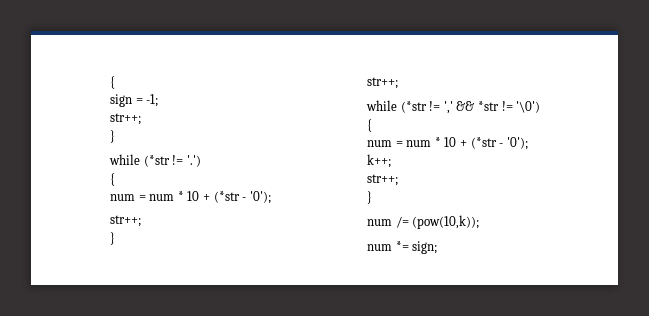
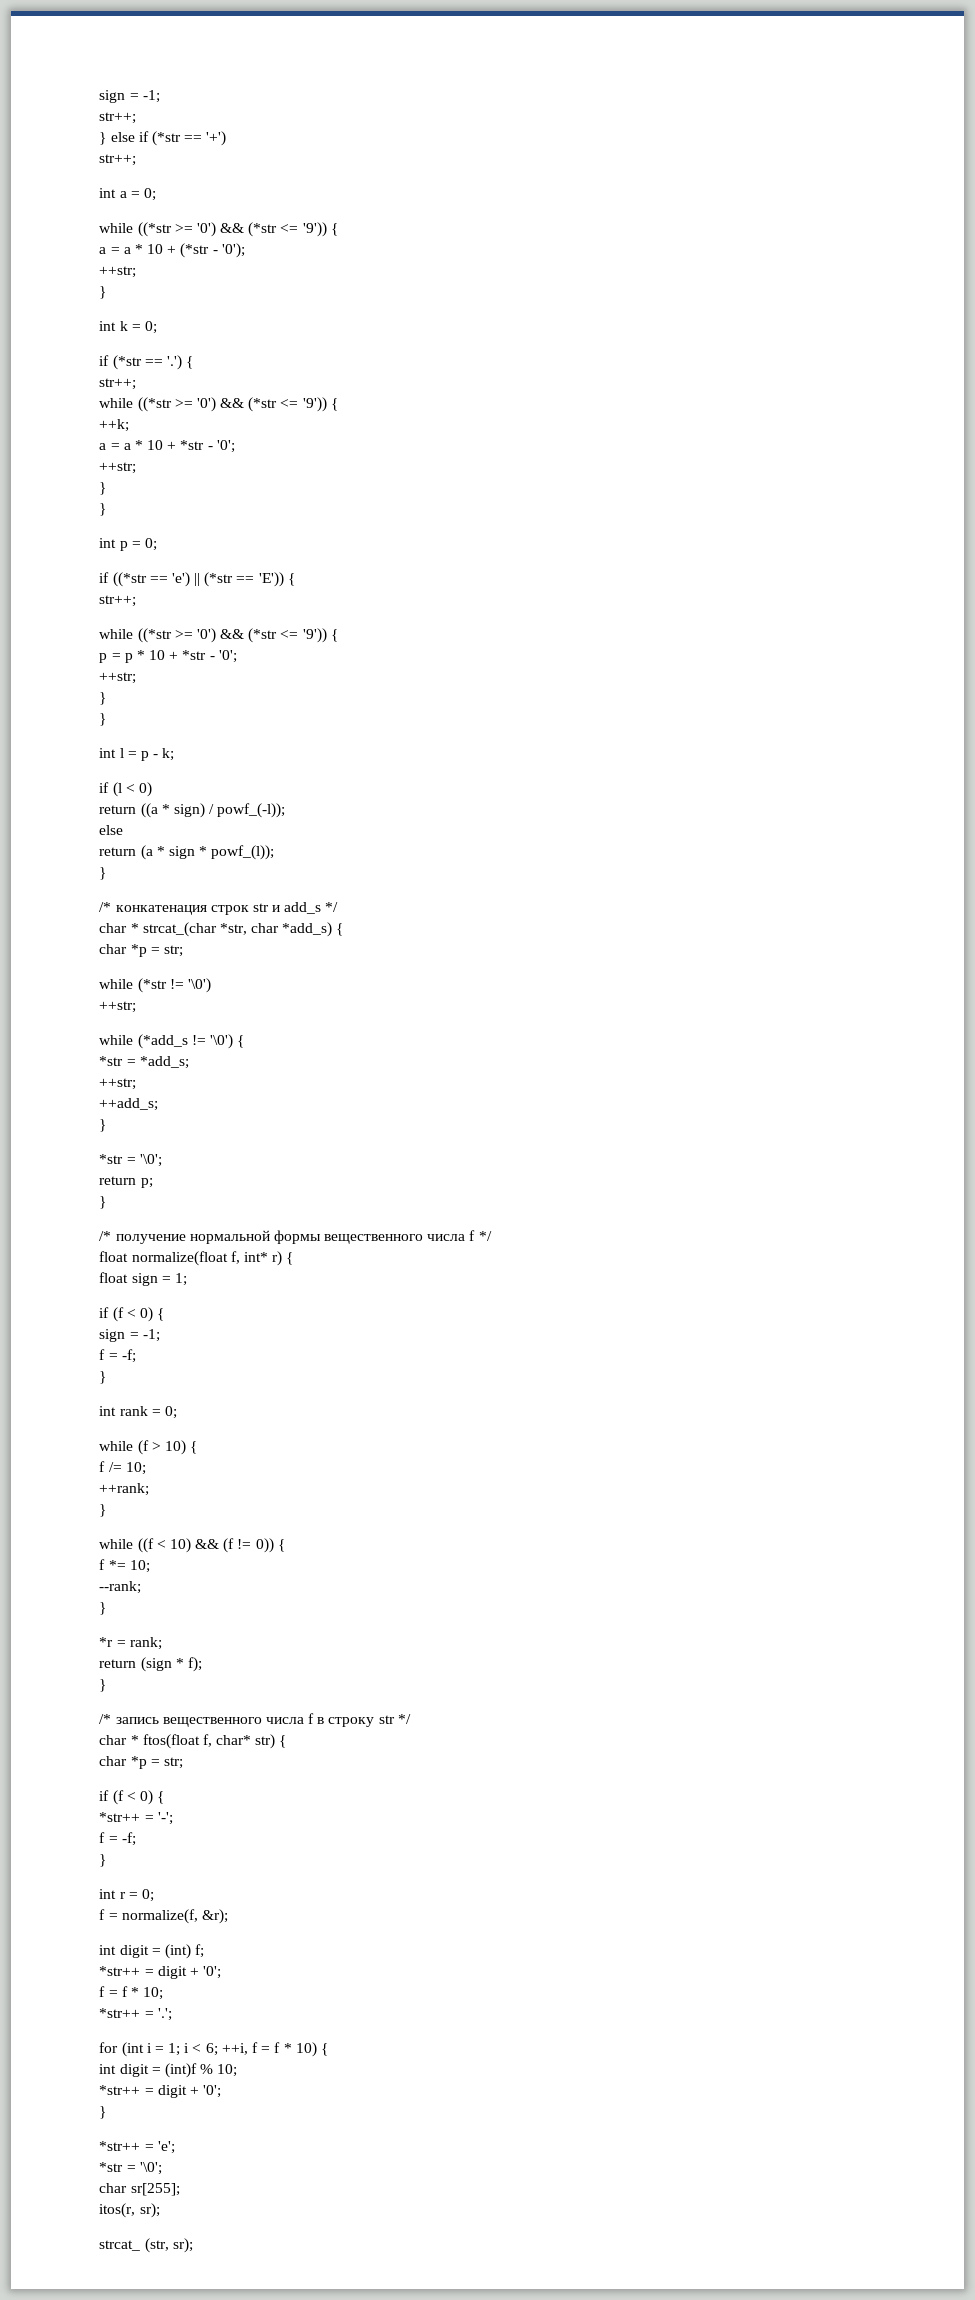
[110,76,116,89] { // -> (99, 96) none
[109,154,201,167] [110,173,116,186] [110,191,271,204] [110,215,142,227] [110,232,116,245] [367,77,399,89] [366,100,541,114] [367,119,373,132] [367,137,528,150] [367,154,392,168] [367,174,399,186] [367,191,373,204] [367,215,480,229] [367,241,438,254] // while (*str != '.') // { // num = num * 10 + (*str - '0'); // str++; // } // str++; // while (*str != ',' && *str != '\0') // { // num = num * 10 + (*str - '0'); // k++; // str++; // } // num /= (pow(10,k)); // num *= sign; -> [110,131,227,146] [99,154,137,166] [99,188,156,201] [99,222,338,237] [99,243,245,258] [99,266,137,278] [99,286,107,299] [99,321,157,334] [99,355,194,370] [99,378,137,390] [99,397,338,412] [99,419,130,432] [99,440,235,453] [99,462,137,474] [99,482,107,495] [99,503,107,516] [99,538,157,551] [99,572,295,587] [99,595,137,607] [99,628,338,643] [99,650,237,663] [99,672,137,684] [99,692,107,705] [99,713,107,726] [99,748,175,761] [99,782,152,797] [99,803,286,818] [99,825,124,835] [99,845,275,860] [99,867,107,880] [99,902,339,915] [99,922,344,937] [99,944,183,957] [99,978,211,993] [99,1001,137,1013] [99,1034,245,1049] [99,1056,189,1069] [99,1078,137,1090] [99,1098,159,1111] [99,1119,107,1132] [99,1154,162,1167] [99,1176,153,1188] [99,1196,107,1209] [99,1230,492,1244] [99,1251,294,1266] [99,1272,187,1286] [99,1307,165,1322] [99,1329,160,1342] [99,1349,136,1363] [99,1371,107,1384] [99,1406,177,1419] [99,1440,198,1455] [99,1461,146,1475] [99,1483,150,1496] [99,1504,107,1517] [99,1538,285,1553] [99,1559,150,1573] [99,1581,142,1594] [99,1602,107,1615] [99,1637,162,1650] [99,1657,202,1672] [99,1679,107,1692] [99,1713,411,1727] [99,1734,287,1749] [99,1756,183,1769] [99,1790,165,1805] [99,1812,173,1825] [99,1832,136,1846] [99,1854,107,1867] [99,1889,154,1902] [99,1909,228,1924] [99,1944,205,1959] [99,1966,222,1979] [99,1986,164,2000] [99,2008,172,2021] [99,2042,328,2057] [99,2063,238,2078] [99,2085,222,2098] [99,2106,107,2119] [99,2141,175,2154] [99,2162,162,2175] [99,2183,180,2196] [99,2203,160,2218] [99,2238,193,2253] else if (*str == '+') // str++; // int a = 0; // while ((*str >= '0') && (*str <= '9')) { // a = a * 10 + (*str - '0'); // ++str; // } // int k = 0; // if (*str == '.') { // str++; // while ((*str >= '0') && (*str <= '9')) { // ++k; // a = a * 10 + *str - '0'; // ++str; // } // } // int p = 0; // if ((*str == 'e') || (*str == 'E')) { // str++; // while ((*str >= '0') && (*str <= '9')) { // p = p * 10 + *str - '0'; // ++str; // } // } // int l = p - k; // if (l < 0) // return ((a * sign) / powf_(-l)); // else // return (a * sign * powf_(l)); // } // /* конкатенация строк str и add_s */ // char * strcat_(char *str, char *add_s) { // char *p = str; // while (*str != '\0') // ++str; // while (*add_s != '\0') { // *str = *add_s; // ++str; // ++add_s; // } // *str = '\0'; // return p; // } // /* получение нормальной формы вещественного числа f */ // float normalize(float f, int* r) { // float sign = 1; // if (f < 0) { // sign = -1; // f = -f; // } // int rank = 0; // while (f > 10) { // f /= 10; // ++rank; // } // while ((f < 10) && (f != 0)) { // f *= 10; // --rank; // } // *r = rank; // return (sign * f); // } // /* запись вещественного числа f в строку str */ // char * ftos(float f, char* str) { // char *p = str; // if (f < 0) { // *str++ = '-'; // f = -f; // } // int r = 0; // f = normalize(f, &r); // int digit = (int) f; // *str++ = digit + '0'; // f = f * 10; // *str++ = '.'; // for (int i = 1; i < 6; ++i, f = f * 10) { // int digit = (int)f % 10; // *str++ = digit + '0'; // } // *str++ = 'e'; // *str = '\0'; // char sr[255]; // itos(r, sr); // strcat_ (str, sr);

